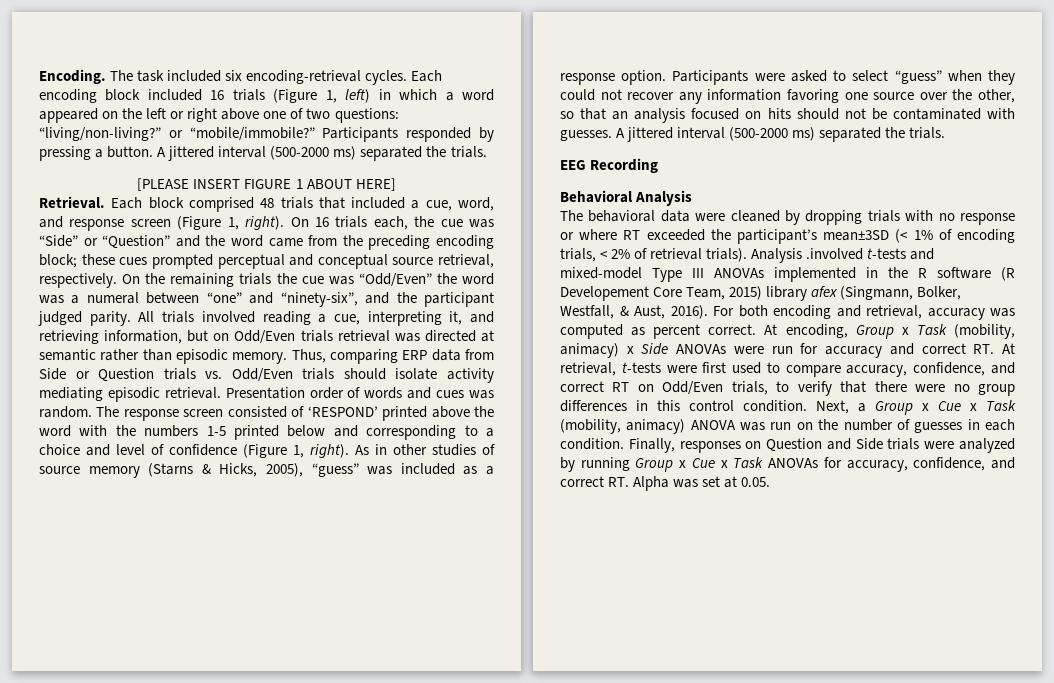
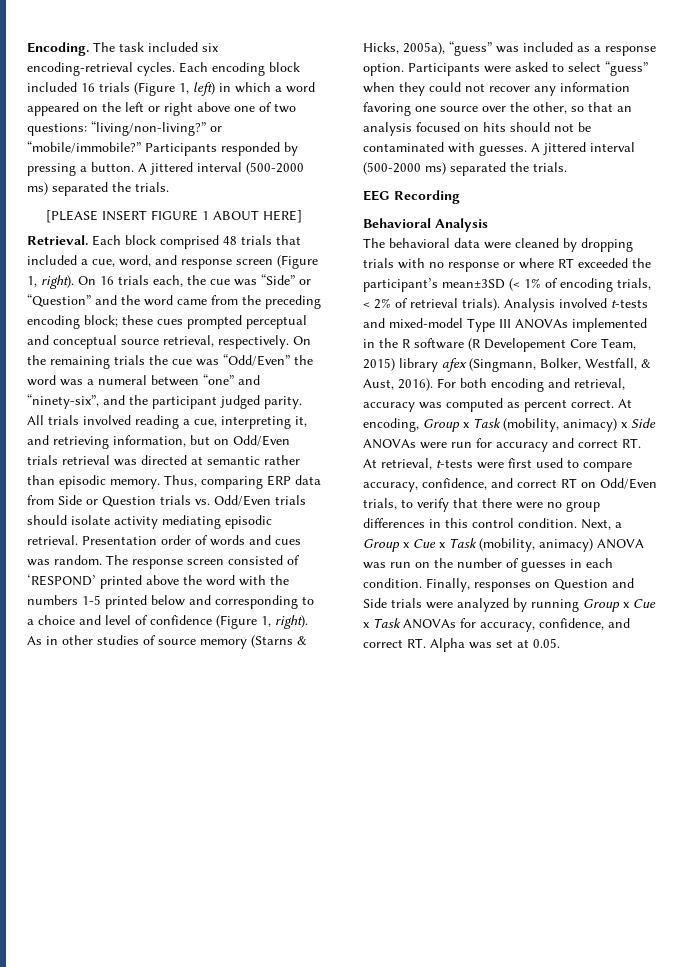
[266,463,303,477] 2005), -> [403,42,445,55] 2005a),
[806,248,864,260] .involved -> [559,298,607,308] involved

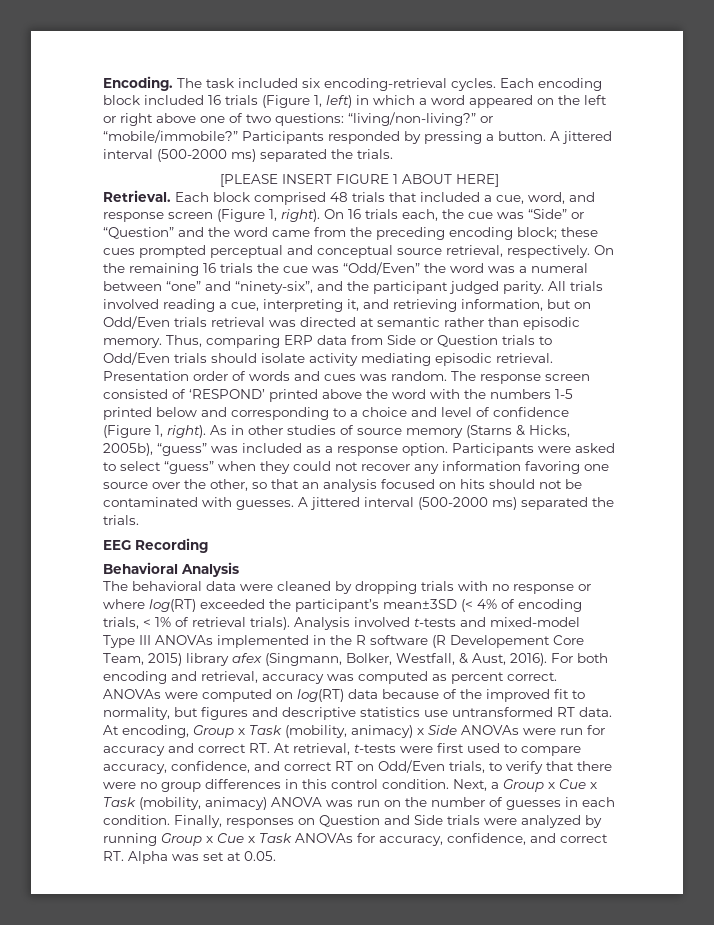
(110, 362) none -> [203,263,216,273] 16
[195,499,210,505] vs. -> [539,336,552,345] to
[403,42,445,55] 2005a), -> [103,443,153,456] 2005b),
[558,258,574,268] RT -> [149,599,196,612] log(RT)
[524,278,541,288] 1% -> [477,599,497,609] 4%
[374,298,391,309] 2% -> [155,617,171,627] 1%
(614, 403) none -> [103,689,585,702] [103,707,612,720] ANOVAs were computed on log(RT) data because of the improved fit to normality, but figures and descriptive statistics use untransformed RT data.

